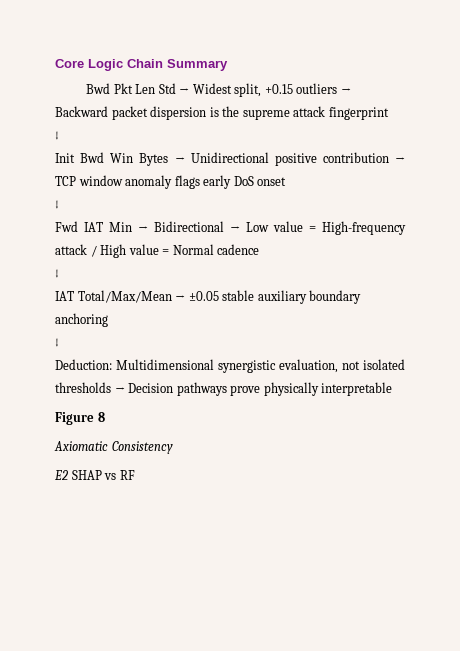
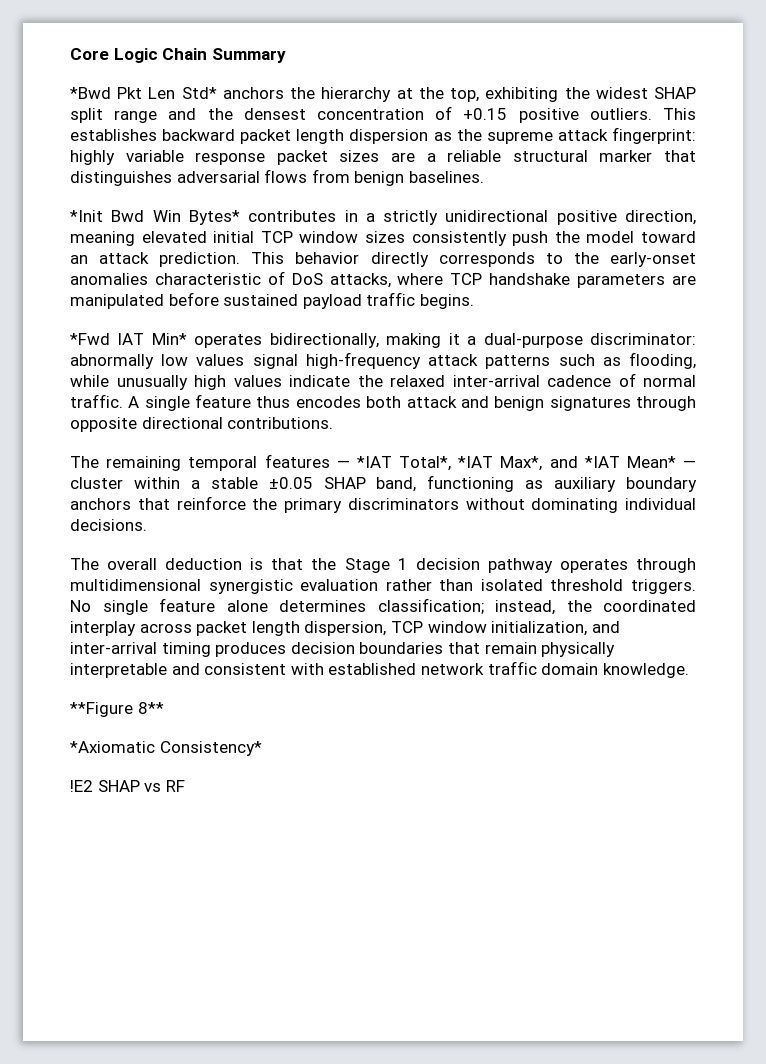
[86,83,111,94] Bwd -> [70,87,111,99] *Bwd
[158,83,351,97] [55,106,389,120] [55,131,59,140] [55,152,405,166] [55,175,287,189] [55,200,59,209] [55,221,406,235] [55,244,260,258] [55,269,59,278] [55,290,362,304] [55,313,108,327] [55,338,59,347] [55,359,405,373] [55,382,393,396] [55,412,105,425] [54,441,173,454] [54,470,68,480] Std → Widest split, +0.15 outliers → Backward packet dispersion is the supreme attack fingerprint // ↓ // Init Bwd Win Bytes → Unidirectional positive contribution → TCP window anomaly flags early DoS onset // ↓ // Fwd IAT Min → Bidirectional → Low value = High-frequency attack / High value = Normal cadence // ↓ // IAT Total/Max/Mean → ±0.05 stable auxiliary boundary anchoring // ↓ // Deduction: Multidimensional synergistic evaluation, not isolated thresholds → Decision pathways prove physically interpretable // Figure 8 // Axiomatic Consistency // E2 -> [181,87,696,102] [70,106,696,123] [70,127,696,144] [70,150,697,165] [70,169,484,186] [70,210,696,225] [70,231,697,246] [70,252,696,267] [70,271,696,288] [70,292,474,309] [70,333,696,348] [70,352,696,369] [70,373,696,390] [70,394,697,411] [70,417,334,432] [70,454,696,471] [70,475,697,492] [70,496,696,513] [70,519,147,531] [70,558,696,573] [70,579,696,594] [70,598,696,615] [70,621,620,636] [70,642,616,657] [70,661,689,678] [70,702,164,717] [70,741,262,756] [70,780,93,792] Std* anchors the hierarchy at the top, exhibiting the widest SHAP split range and the densest concentration of +0.15 positive outliers. This establishes backward packet length dispersion as the supreme attack fingerprint: highly variable response packet sizes are a reliable structural marker that distinguishes adversarial flows from benign baselines. // *Init Bwd Win Bytes* contributes in a strictly unidirectional positive direction, meaning elevated initial TCP window sizes consistently push the model toward an attack prediction. This behavior directly corresponds to the early-onset anomalies characteristic of DoS attacks, where TCP handshake parameters are manipulated before sustained payload traffic begins. // *Fwd IAT Min* operates bidirectionally, making it a dual-purpose discriminator: abnormally low values signal high-frequency attack patterns such as flooding, while unusually high values indicate the relaxed inter-arrival cadence of normal traffic. A single feature thus encodes both attack and benign signatures through opposite directional contributions. // The remaining temporal features — *IAT Total*, *IAT Max*, and *IAT Mean* — cluster within a stable ±0.05 SHAP band, functioning as auxiliary boundary anchors that reinforce the primary discriminators without dominating individual decisions. // The overall deduction is that the Stage 1 decision pathway operates through multidimensional synergistic evaluation rather than isolated threshold triggers. No single feature alone determines classification; instead, the coordinated interplay across packet length dispersion, TCP window initialization, and inter-arrival timing produces decision boundaries that remain physically interpretable and consistent with established network traffic domain knowledge. // **Figure 8** // *Axiomatic Consistency* // !E2

